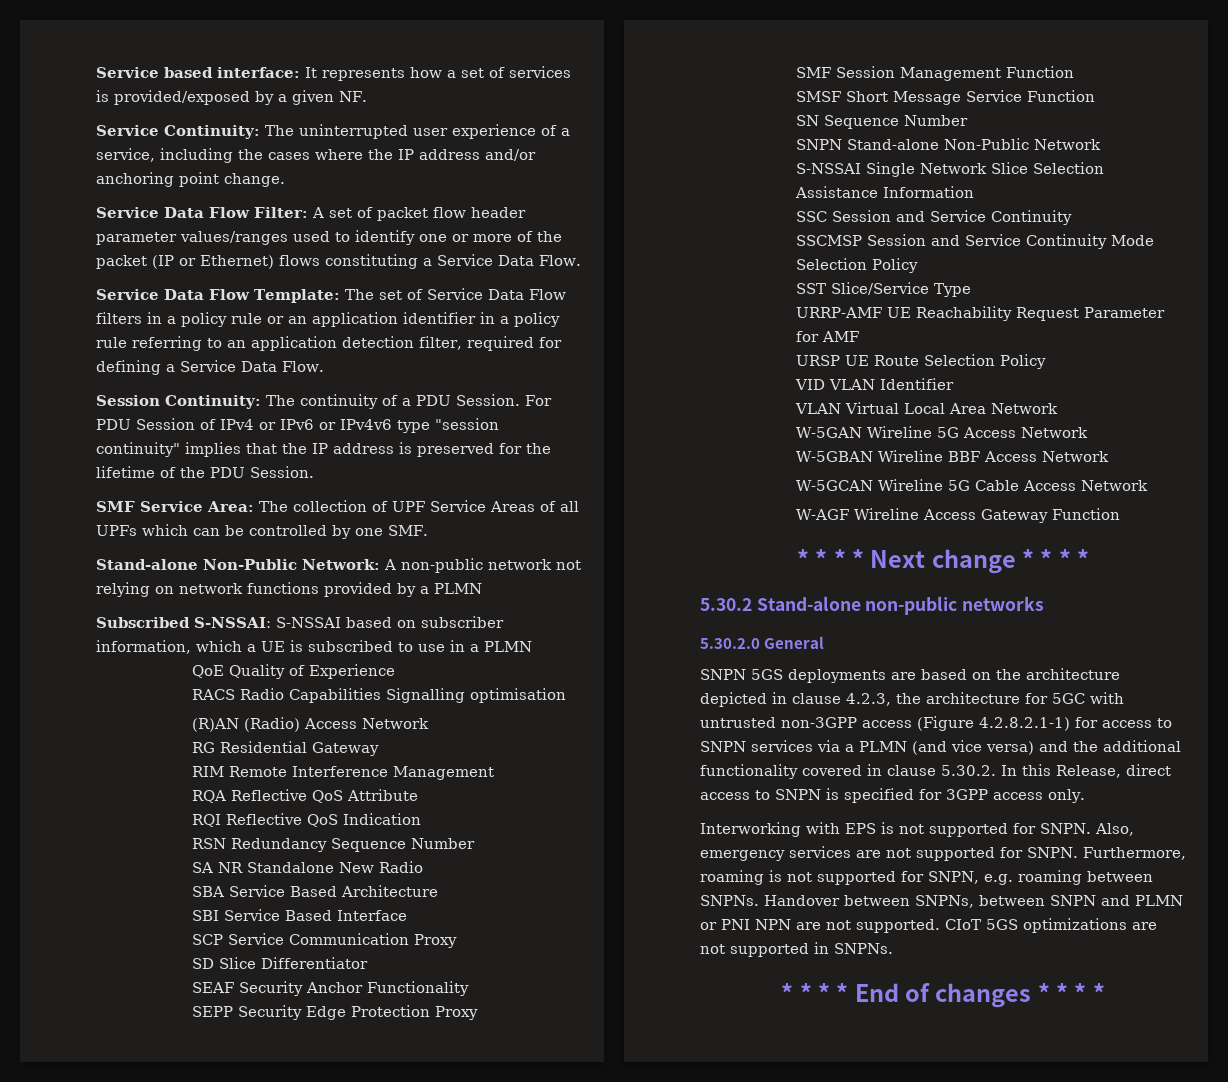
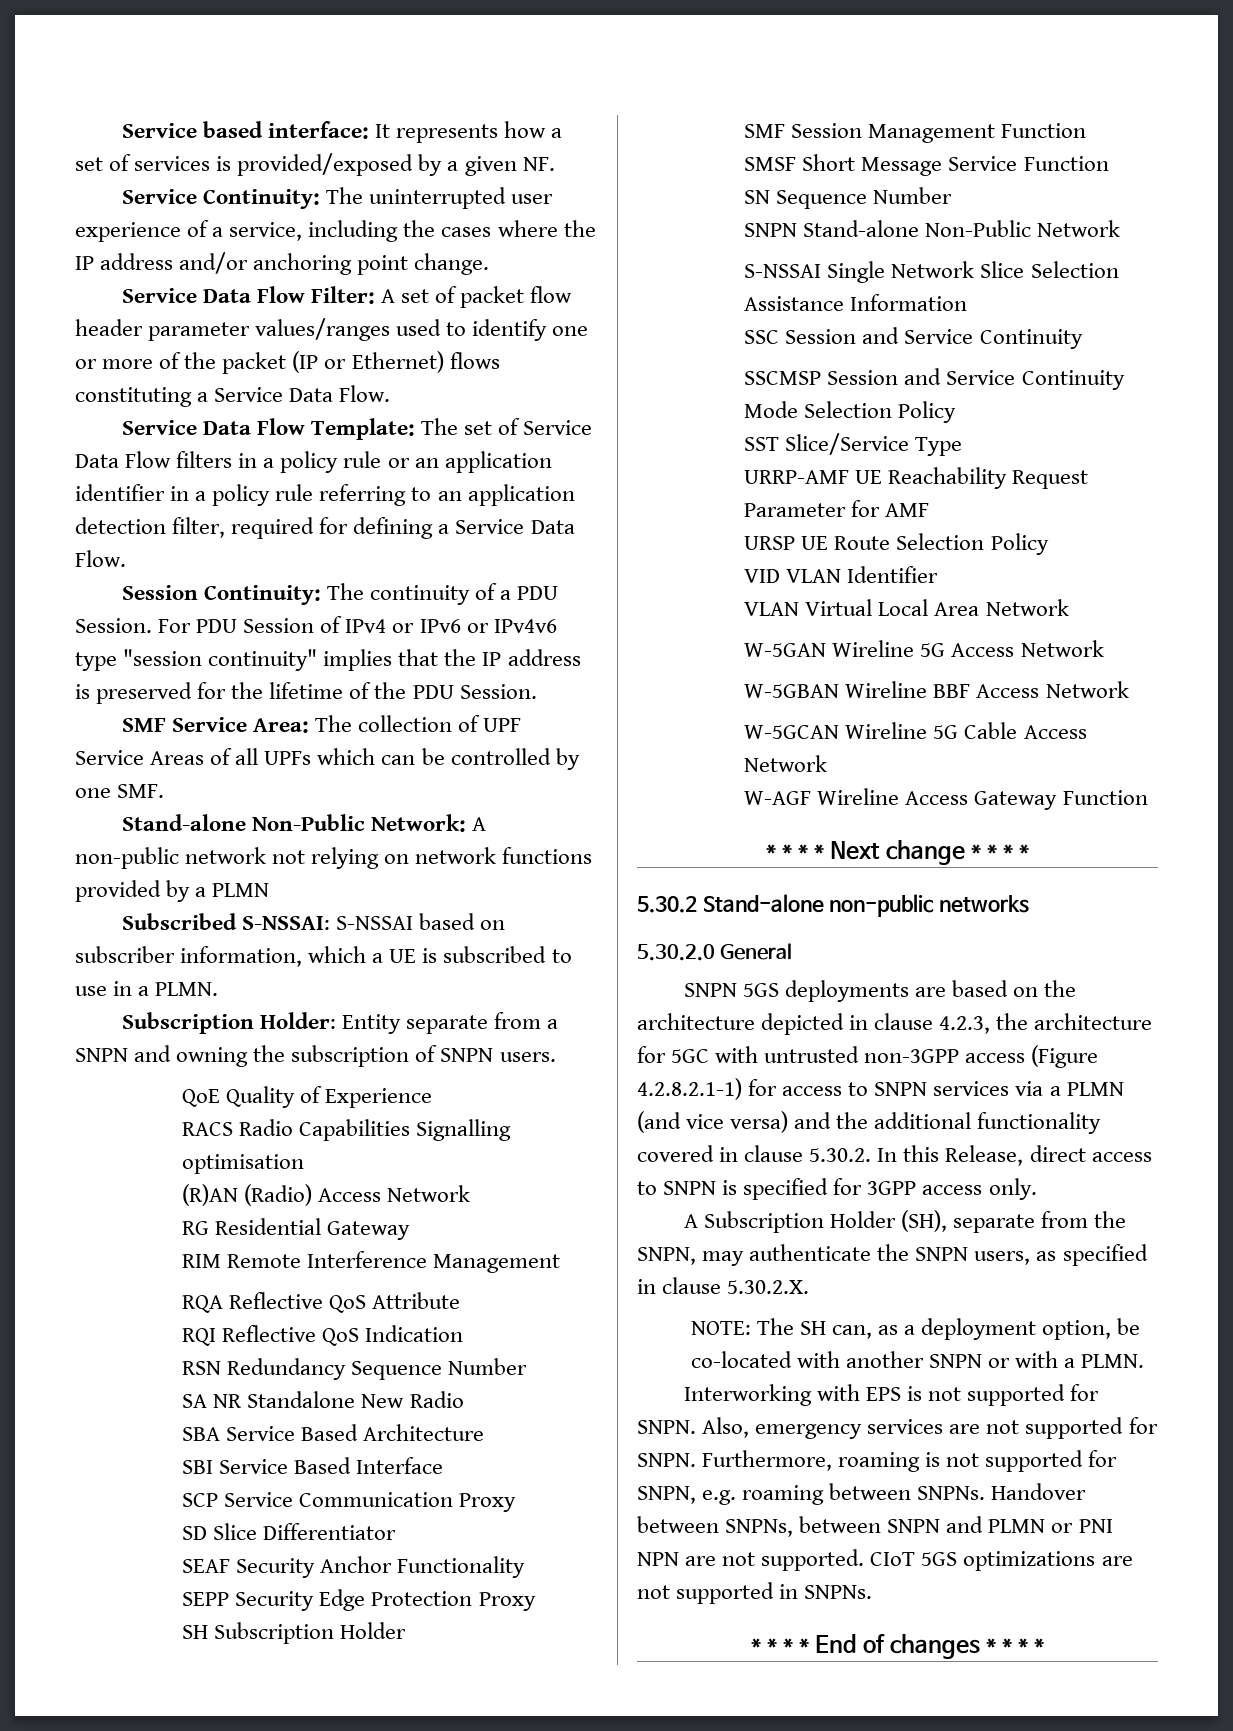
[484,641,532,652] PLMN -> [155,982,219,996] [121,1012,559,1034] [75,1045,556,1067] PLMN. // Subscription Holder: Entity separate from a SNPN and owning the subscription of SNPN users.
(479, 1013) none -> [182,1622,407,1644] // SH Subscription Holder
(1085, 796) none -> [683,1210,1127,1233] [637,1244,1148,1266] [637,1277,810,1294] [690,1318,1141,1340] [690,1351,1145,1368] // A Subscription Holder (SH), separate from the SNPN, may authenticate the SNPN users, as specified in clause 5.30.2.X. // NOTE: The SH can, as a deployment option, be co-located with another SNPN or with a PLMN.

